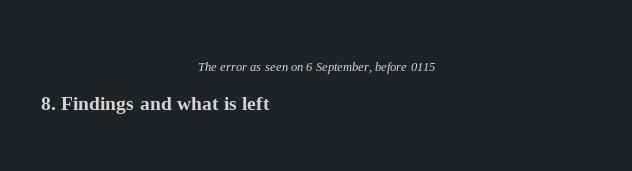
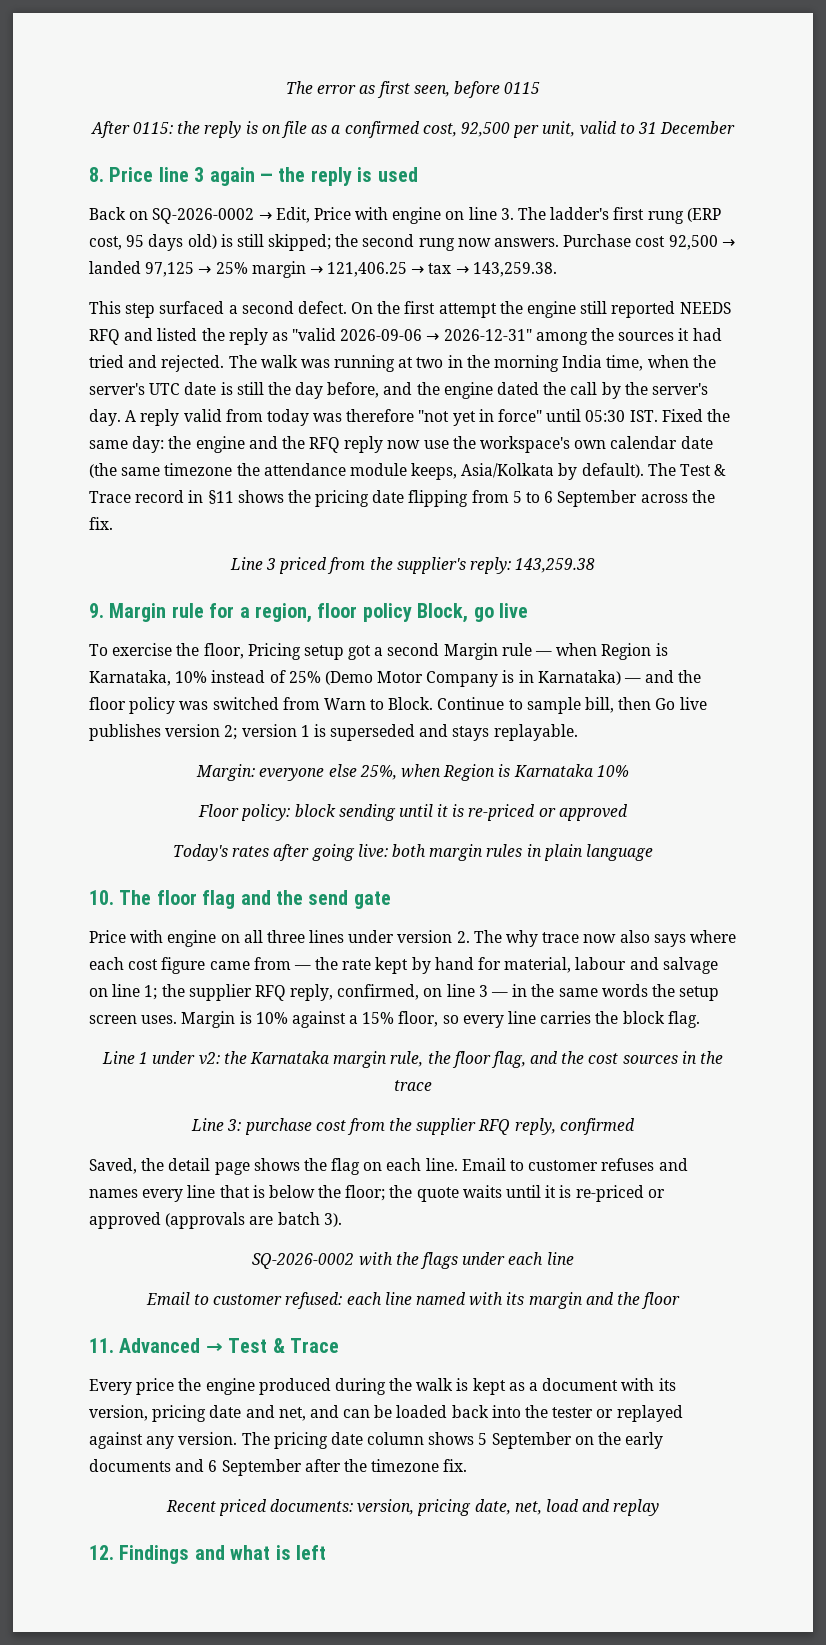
[264,62,435,74] [41,97,56,110] seen on 6 September, before 0115 // 8. -> [376,81,541,98] [90,121,736,138] [89,167,418,186] [89,207,721,224] [89,234,735,251] [89,261,557,278] [89,301,731,318] [89,328,722,345] [89,355,716,372] [89,382,708,399] [89,409,730,426] [89,436,713,453] [89,463,727,480] [89,490,715,507] [89,517,113,530] [229,557,596,574] [89,603,528,623] [89,643,668,660] [89,670,702,687] [89,697,707,714] [89,724,578,741] [196,764,629,781] [198,804,628,821] [173,844,653,861] [89,890,391,909] [89,930,736,947] [89,957,718,974] [89,984,720,1001] [89,1011,700,1028] [102,1051,723,1068] [394,1080,432,1091] [191,1118,635,1135] [89,1158,688,1175] [89,1185,665,1202] [89,1212,342,1229] [252,1252,574,1269] [145,1292,681,1309] [89,1338,339,1353] [89,1378,676,1395] [89,1405,683,1422] [89,1432,664,1449] [89,1459,468,1476] [165,1499,660,1516] [89,1545,114,1560] first seen, before 0115 // After 0115: the reply is on file as a confirmed cost, 92,500 per unit, valid to 31 December // 8. Price line 3 again — the reply is used // Back on SQ-2026-0002 → Edit, Price with engine on line 3. The ladder's first rung (ERP cost, 95 days old) is still skipped; the second rung now answers. Purchase cost 92,500 → landed 97,125 → 25% margin → 121,406.25 → tax → 143,259.38. // This step surfaced a second defect. On the first attempt the engine still reported NEEDS RFQ and listed the reply as "valid 2026-09-06 → 2026-12-31" among the sources it had tried and rejected. The walk was running at two in the morning India time, when the server's UTC date is still the day before, and the engine dated the call by the server's day. A reply valid from today was therefore "not yet in force" until 05:30 IST. Fixed the same day: the engine and the RFQ reply now use the workspace's own calendar date (the same timezone the attendance module keeps, Asia/Kolkata by default). The Test & Trace record in §11 shows the pricing date flipping from 5 to 6 September across the fix. // Line 3 priced from the supplier's reply: 143,259.38 // 9. Margin rule for a region, floor policy Block, go live // To exercise the floor, Pricing setup got a second Margin rule — when Region is Karnataka, 10% instead of 25% (Demo Motor Company is in Karnataka) — and the floor policy was switched from Warn to Block. Continue to sample bill, then Go live publishes version 2; version 1 is superseded and stays replayable. // Margin: everyone else 25%, when Region is Karnataka 10% // Floor policy: block sending until it is re-priced or approved // Today's rates after going live: both margin rules in plain language // 10. The floor flag and the send gate // Price with engine on all three lines under version 2. The why trace now also says where each cost figure came from — the rate kept by hand for material, labour and salvage on line 1; the supplier RFQ reply, confirmed, on line 3 — in the same words the setup screen uses. Margin is 10% against a 15% floor, so every line carries the block flag. // Line 1 under v2: the Karnataka margin rule, the floor flag, and the cost sources in the trace // Line 3: purchase cost from the supplier RFQ reply, confirmed // Saved, the detail page shows the flag on each line. Email to customer refuses and names every line that is below the floor; the quote waits until it is re-priced or approved (approvals are batch 3). // SQ-2026-0002 with the flags under each line // Email to customer refused: each line named with its margin and the floor // 11. Advanced → Test & Trace // Every price the engine produced during the walk is kept as a document with its version, pricing date and net, and can be loaded back into the tester or replayed against any version. The pricing date column shows 5 September on the early documents and 6 September after the timezone fix. // Recent priced documents: version, pricing date, net, load and replay // 12.

